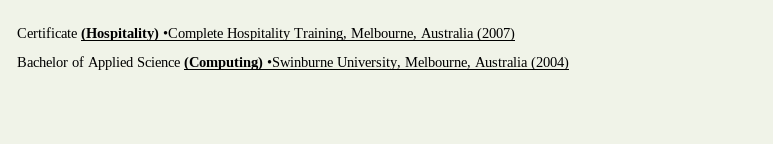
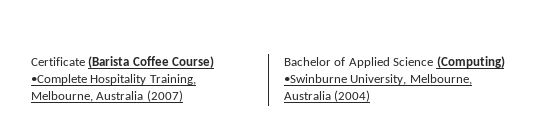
[81,27,159,42] (Hospitality) -> [88,56,215,68] (Barista Coffee Course)

